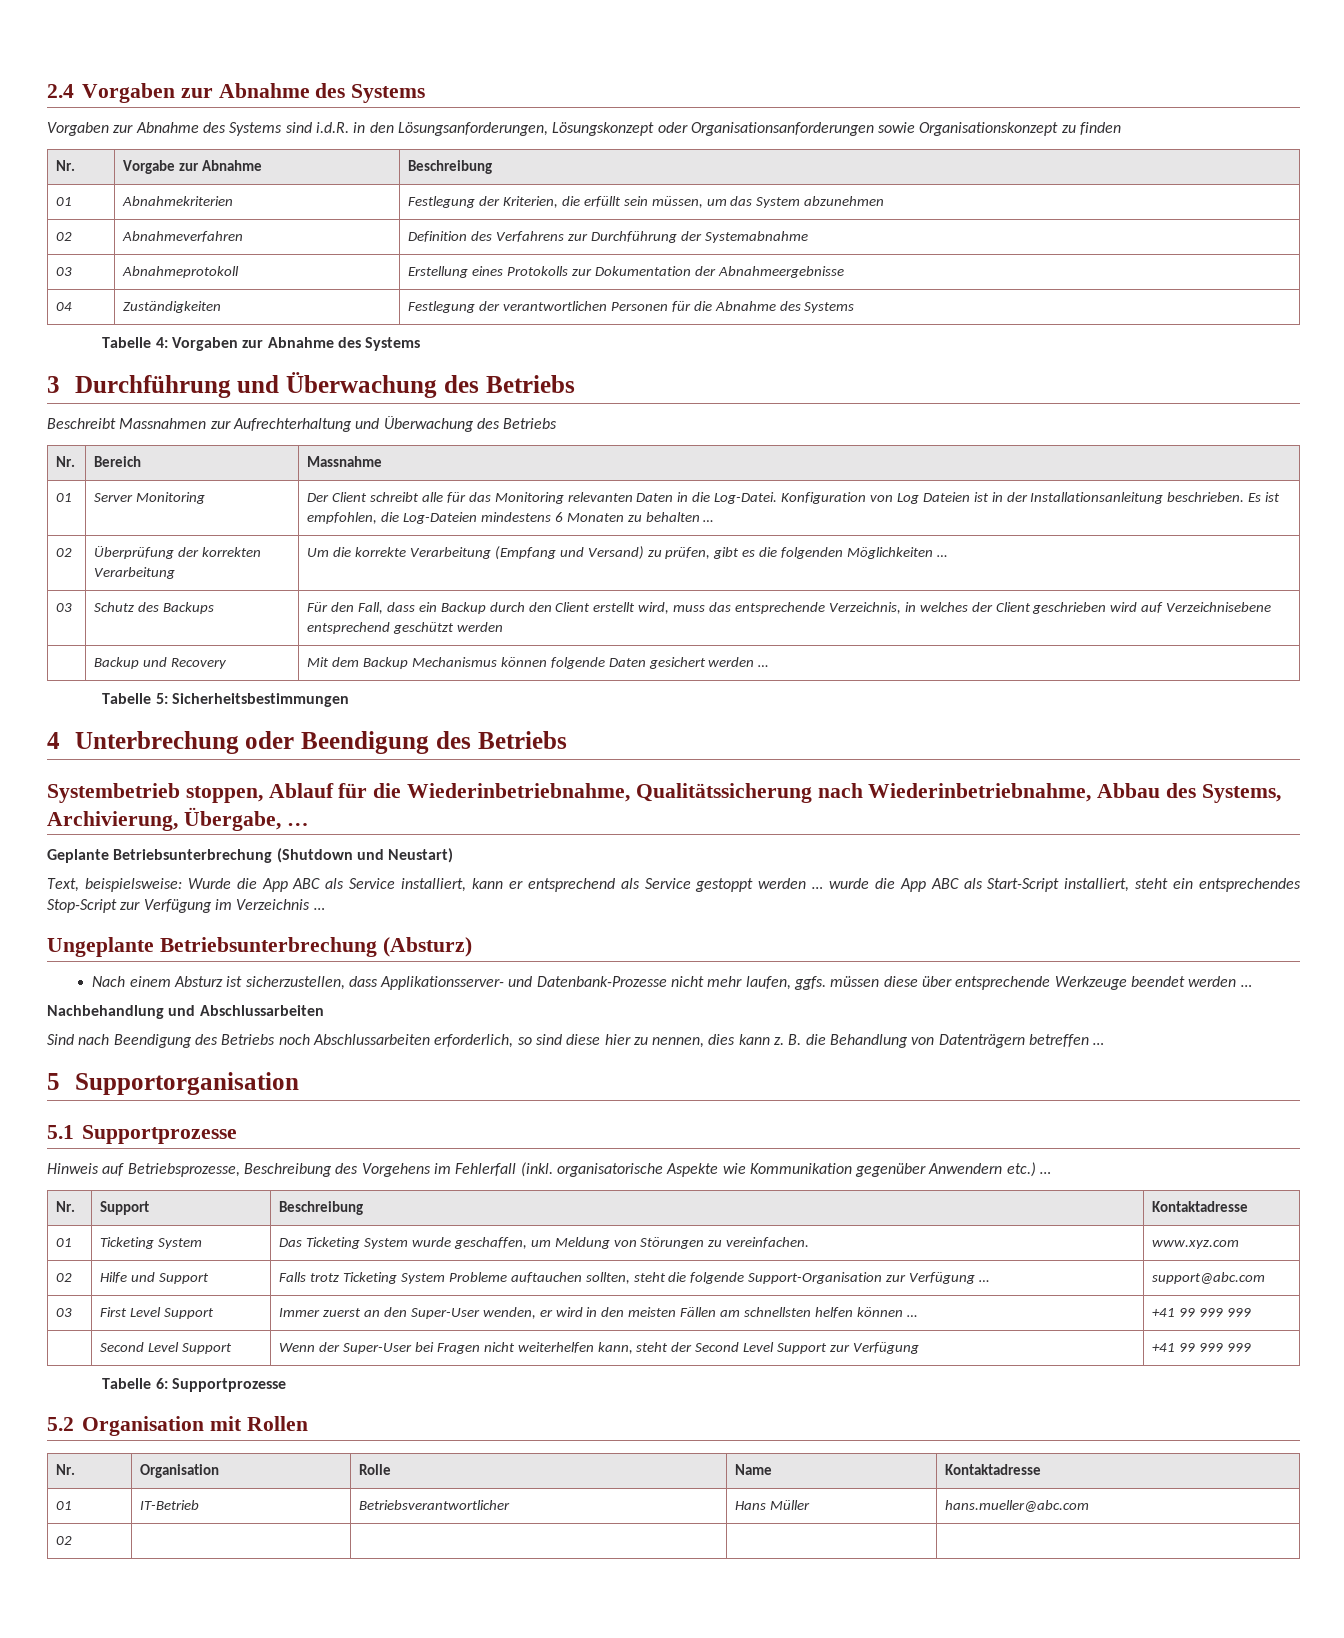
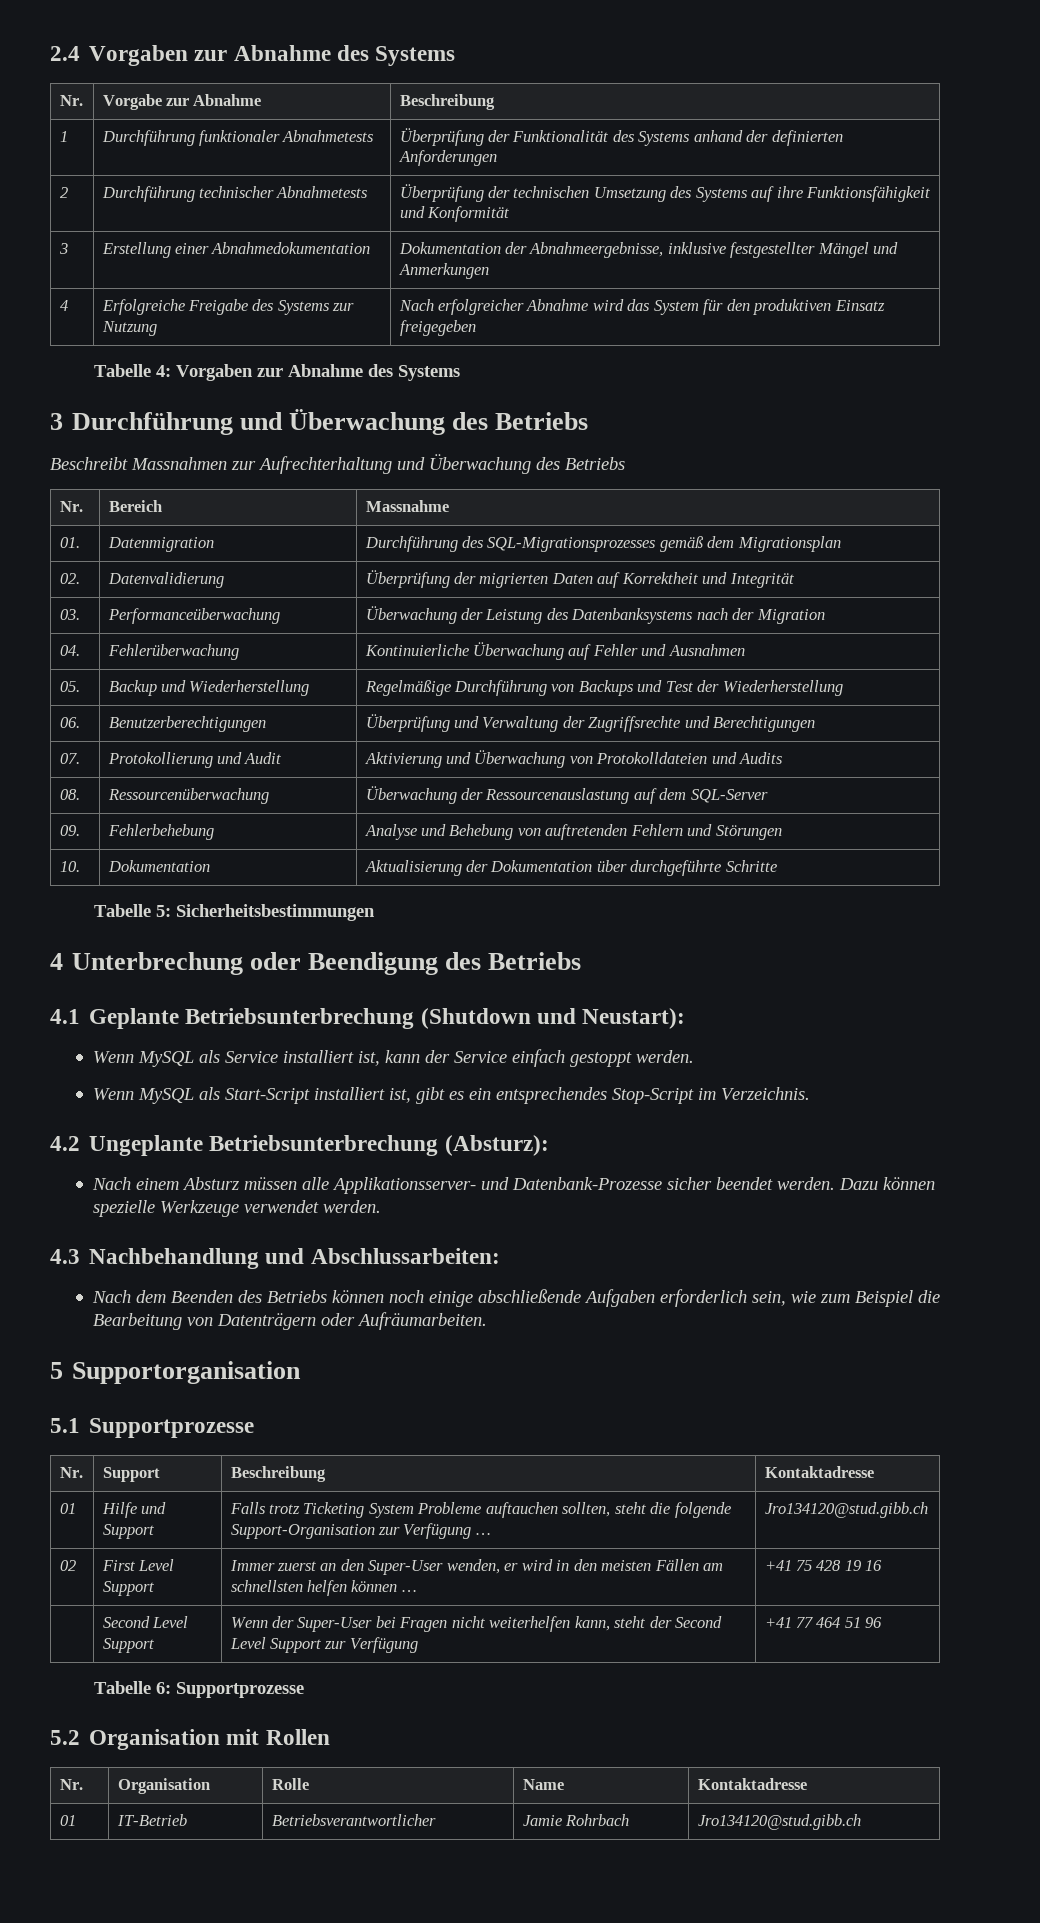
[47,122,1122,136] // Vorgaben zur Abnahme des Systems sind i.d.R. in den Lösungsanforderungen, Lösungskonzept oder Organisationsanforderungen sowie Organisationskonzept zu finden -> (456, 56) none
[56,197,73,206] [122,196,234,206] [408,196,885,208] [56,232,73,241] [122,231,244,242] [408,231,808,243] [56,267,73,276] [122,266,240,278] [408,266,844,278] [56,302,73,311] [123,301,222,313] [408,301,855,313] 01 | Abnahmekriterien | Festlegung der Kriterien, die erfüllt sein müssen, um das System abzunehmen // 02 | Abnahmeverfahren | Definition des Verfahrens zur Durchführung der Systemabnahme // 03 | Abnahmeprotokoll | Erstellung eines Protokolls zur Dokumentation der Abnahmeergebnisse // 04 | Zuständigkeiten | Festlegung der verantwortlichen Personen für die Abnahme des Systems -> [59,131,68,142] [101,130,374,146] [399,128,843,146] [398,150,497,166] [59,187,68,198] [101,186,368,202] [399,184,931,202] [399,206,509,222] [58,243,68,254] [101,242,371,258] [398,242,899,258] [398,263,489,279] [59,300,68,311] [101,299,355,315] [101,321,157,336] [398,299,885,315] [399,320,476,336] 1 | Durchführung funktionaler Abnahmetests | Überprüfung der Funktionalität des Systems anhand der definierten Anforderungen // 2 | Durchführung technischer Abnahmetests | Überprüfung der technischen Umsetzung des Systems auf ihre Funktionsfähigkeit und Konformität // 3 | Erstellung einer Abnahmedokumentation | Dokumentation der Abnahmeergebnisse, inklusive festgestellter Mängel und Anmerkungen // 4 | Erfolgreiche Freigabe des Systems zur Nutzung | Nach erfolgreicher Abnahme wird das System für den produktiven Einsatz freigegeben
[56,493,73,502] [94,492,206,504] [307,492,1281,504] [307,512,714,524] [56,548,73,557] [94,546,261,559] [94,567,176,579] [307,546,947,560] [56,603,73,612] [94,602,214,614] [307,602,1272,614] [307,622,503,634] [94,657,227,669] [307,657,769,669] 01 | Server Monitoring | Der Client schreibt alle für das Monitoring relevanten Daten in die Log-Datei. Konfiguration von Log Dateien ist in der Installationsanleitung beschrieben. Es ist empfohlen, die Log-Dateien mindestens 6 Monaten zu behalten … // 02 | Überprüfung der korrekten Verarbeitung | Um die korrekte Verarbeitung (Empfang und Versand) zu prüfen, gibt es die folgenden Möglichkeiten … // 03 | Schutz des Backups | Für den Fall, dass ein Backup durch den Client erstellt wird, muss das entsprechende Verzeichnis, in welches der Client geschrieben wird auf Verzeichnisebene entsprechend geschützt werden // | Backup und Recovery | Mit dem Backup Mechanismus können folgende Daten gesichert werden … -> [59,537,80,548] [107,537,214,552] [364,536,841,552] [59,573,80,584] [107,572,224,588] [365,570,794,588] [59,609,80,620] [107,608,280,624] [365,606,825,624] [59,645,80,656] [107,644,239,660] [364,642,745,660] [59,681,80,692] [108,680,310,696] [364,680,843,696] [59,717,80,728] [108,716,266,732] [365,714,816,732] [59,753,80,764] [107,752,282,768] [364,750,783,768] [59,789,80,800] [107,788,269,804] [365,786,768,804] [59,825,80,836] [107,824,214,840] [364,824,782,840] [59,861,80,872] [107,860,210,872] [364,860,777,876] 01. | Datenmigration | Durchführung des SQL-Migrationsprozesses gemäß dem Migrationsplan // 02. | Datenvalidierung | Überprüfung der migrierten Daten auf Korrektheit und Integrität // 03. | Performanceüberwachung | Überwachung der Leistung des Datenbanksystems nach der Migration // 04. | Fehlerüberwachung | Kontinuierliche Überwachung auf Fehler und Ausnahmen // 05. | Backup und Wiederherstellung | Regelmäßige Durchführung von Backups und Test der Wiederherstellung // 06. | Benutzerberechtigungen | Überprüfung und Verwaltung der Zugriffsrechte und Berechtigungen // 07. | Protokollierung und Audit | Aktivierung und Überwachung von Protokolldateien und Audits // 08. | Ressourcenüberwachung | Überwachung der Ressourcenauslastung auf dem SQL-Server // 09. | Fehlerbehebung | Analyse und Behebung von auftretenden Fehlern und Störungen // 10. | Dokumentation | Aktualisierung der Dokumentation über durchgeführte Schritte
[47,783,1281,803] [47,807,309,831] [47,848,454,863] [47,878,1301,892] [47,899,325,913] Systembetrieb stoppen, Ablauf für die Wiederinbetriebnahme, Qualitätssicherung nach Wiederinbetriebnahme, Abbau des Systems, Archivierung, Übergabe, … // Geplante Betriebsunterbrechung (Shutdown und Neustart) // Text, beispielsweise: Wurde die App ABC als Service installiert, kann er entsprechend als Service gestoppt werden … wurde die App ABC als Start-Script installiert, steht ein entsprechendes Stop-Script zur Verfügung im Verzeichnis … // -> [50,1008,686,1029] [92,1049,694,1067] [92,1087,810,1104] [50,1136,80,1151] 4.1 Geplante Betriebsunterbrechung (Shutdown und Neustart): // Wenn MySQL als Service installiert ist, kann der Service einfach gestoppt werden. // Wenn MySQL als Start-Script installiert ist, gibt es ein entsprechendes Stop-Script im Verzeichnis. // 4.2
[382,937,472,957] (Absturz) -> [444,1135,549,1156] (Absturz):
[226,976,1252,990] [47,1005,324,1019] [47,1034,1105,1048] [47,1072,299,1095] [47,1125,237,1144] [47,1162,1052,1177] ist sicherzustellen, dass Applikationsserver- und Datenbank-Prozesse nicht mehr laufen, ggfs. müssen diese über entsprechende Werkzeuge beendet werden … // Nachbehandlung und Abschlussarbeiten // Sind nach Beendigung des Betriebs noch Abschlussarbeiten erforderlich, so sind diese hier zu nennen, dies kann z. B. die Behandlung von Datenträgern betreffen … // 5 Supportorganisation // 5.1 Supportprozesse // Hinweis auf Betriebsprozesse, Beschreibung des Vorgehens im Fehlerfall (inkl. organisatorische Aspekte wie Kommunikation gegenüber Anwendern etc.) … -> [243,1177,935,1194] [92,1200,381,1217] [50,1248,500,1269] [91,1289,940,1307] [92,1312,487,1330] [50,1361,302,1384] [50,1418,255,1438] müssen alle Applikationsserver- und Datenbank-Prozesse sicher beendet werden. Dazu können spezielle Werkzeuge verwendet werden. // 4.3 Nachbehandlung und Abschlussarbeiten: // Nach dem Beenden des Betriebs können noch einige abschließende Aufgaben erforderlich sein, wie zum Beispiel die Bearbeitung von Datenträgern oder Aufräumarbeiten. // 5 Supportorganisation // 5.1 Supportprozesse
[100,1237,203,1249] [279,1237,810,1249] [1152,1240,1240,1249] [56,1273,73,1282] | Ticketing System | Das Ticketing System wurde geschaffen, um Meldung von Störungen zu vereinfachen. | www.xyz.com // 02 -> (76, 1508) none
[1152,1272,1266,1284] [56,1308,73,1317] support@abc.com // 03 -> [764,1502,928,1518] [59,1560,76,1571] Jro134120@stud.gibb.ch // 02
[1179,1308,1251,1317] 99 999 999 -> [795,1560,883,1571] 75 428 19 16
[1179,1343,1251,1352] 99 999 999 -> [795,1617,883,1628] 77 464 51 96
[735,1500,811,1510] [945,1500,1090,1512] [56,1536,73,1545] Hans Müller | hans.mueller@abc.com // 02 | | | | -> [522,1814,629,1826] [697,1814,861,1830] Jamie Rohrbach | Jro134120@stud.gibb.ch

